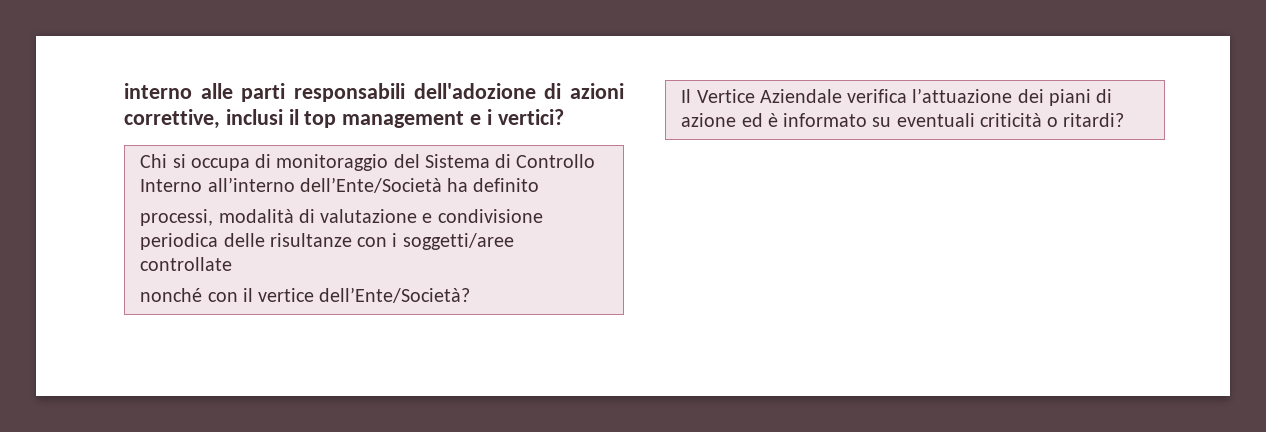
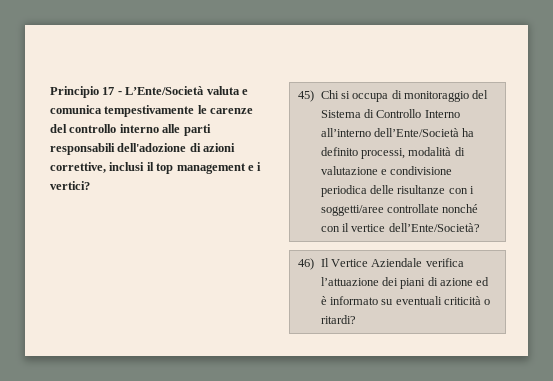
(124, 91) none -> [50,86,248,98] [50,105,254,117] [50,124,117,133] Principio 17 - L’Ente/Società valuta e comunica tempestivamente le carenze del controllo
(564, 117) none -> [298,90,315,102] 45)
(540, 185) // -> (358, 151) none
(233, 264) // -> (439, 208) none
(471, 295) none -> [298,258,315,270] 46)

